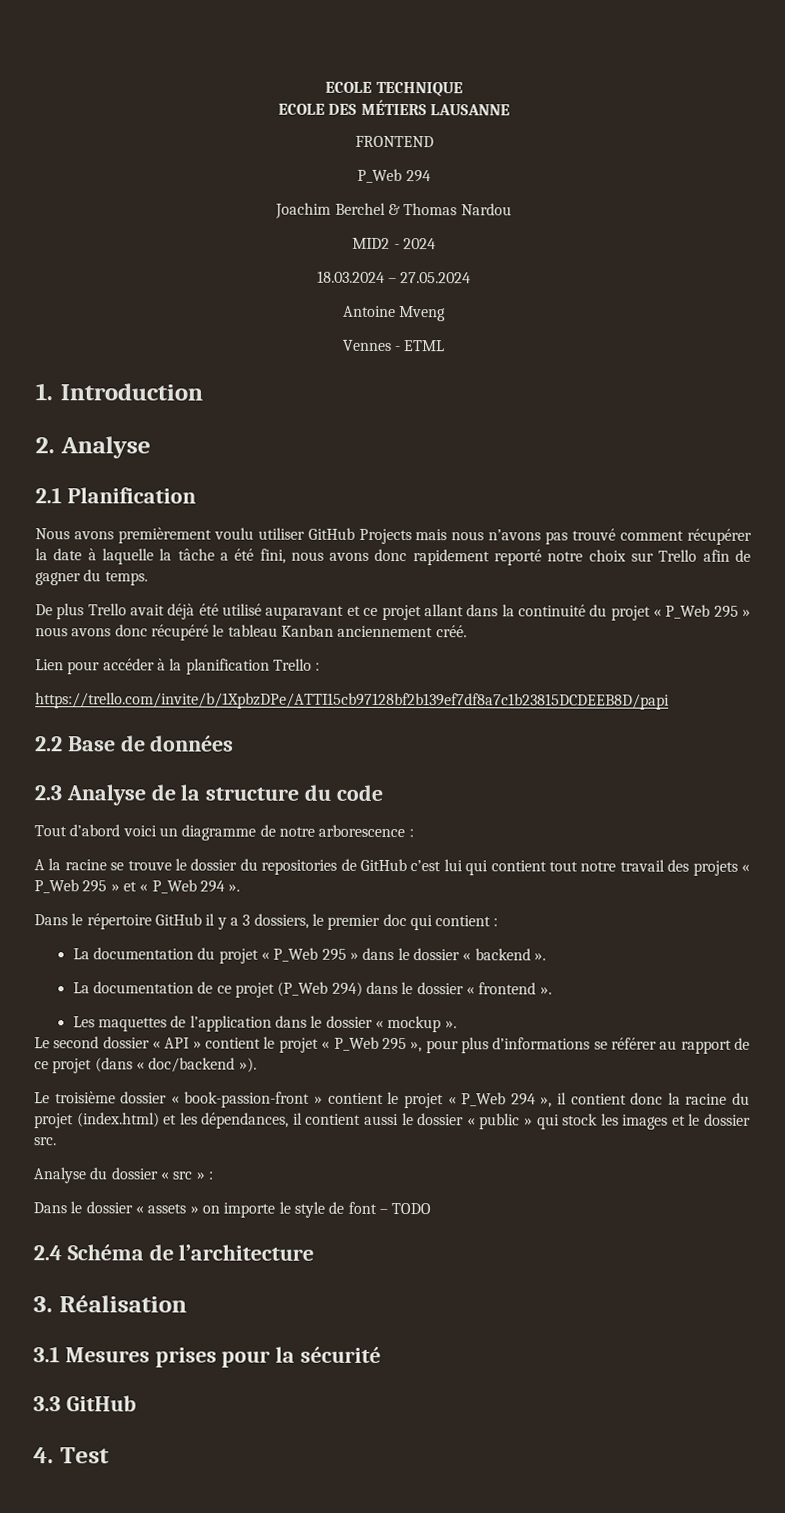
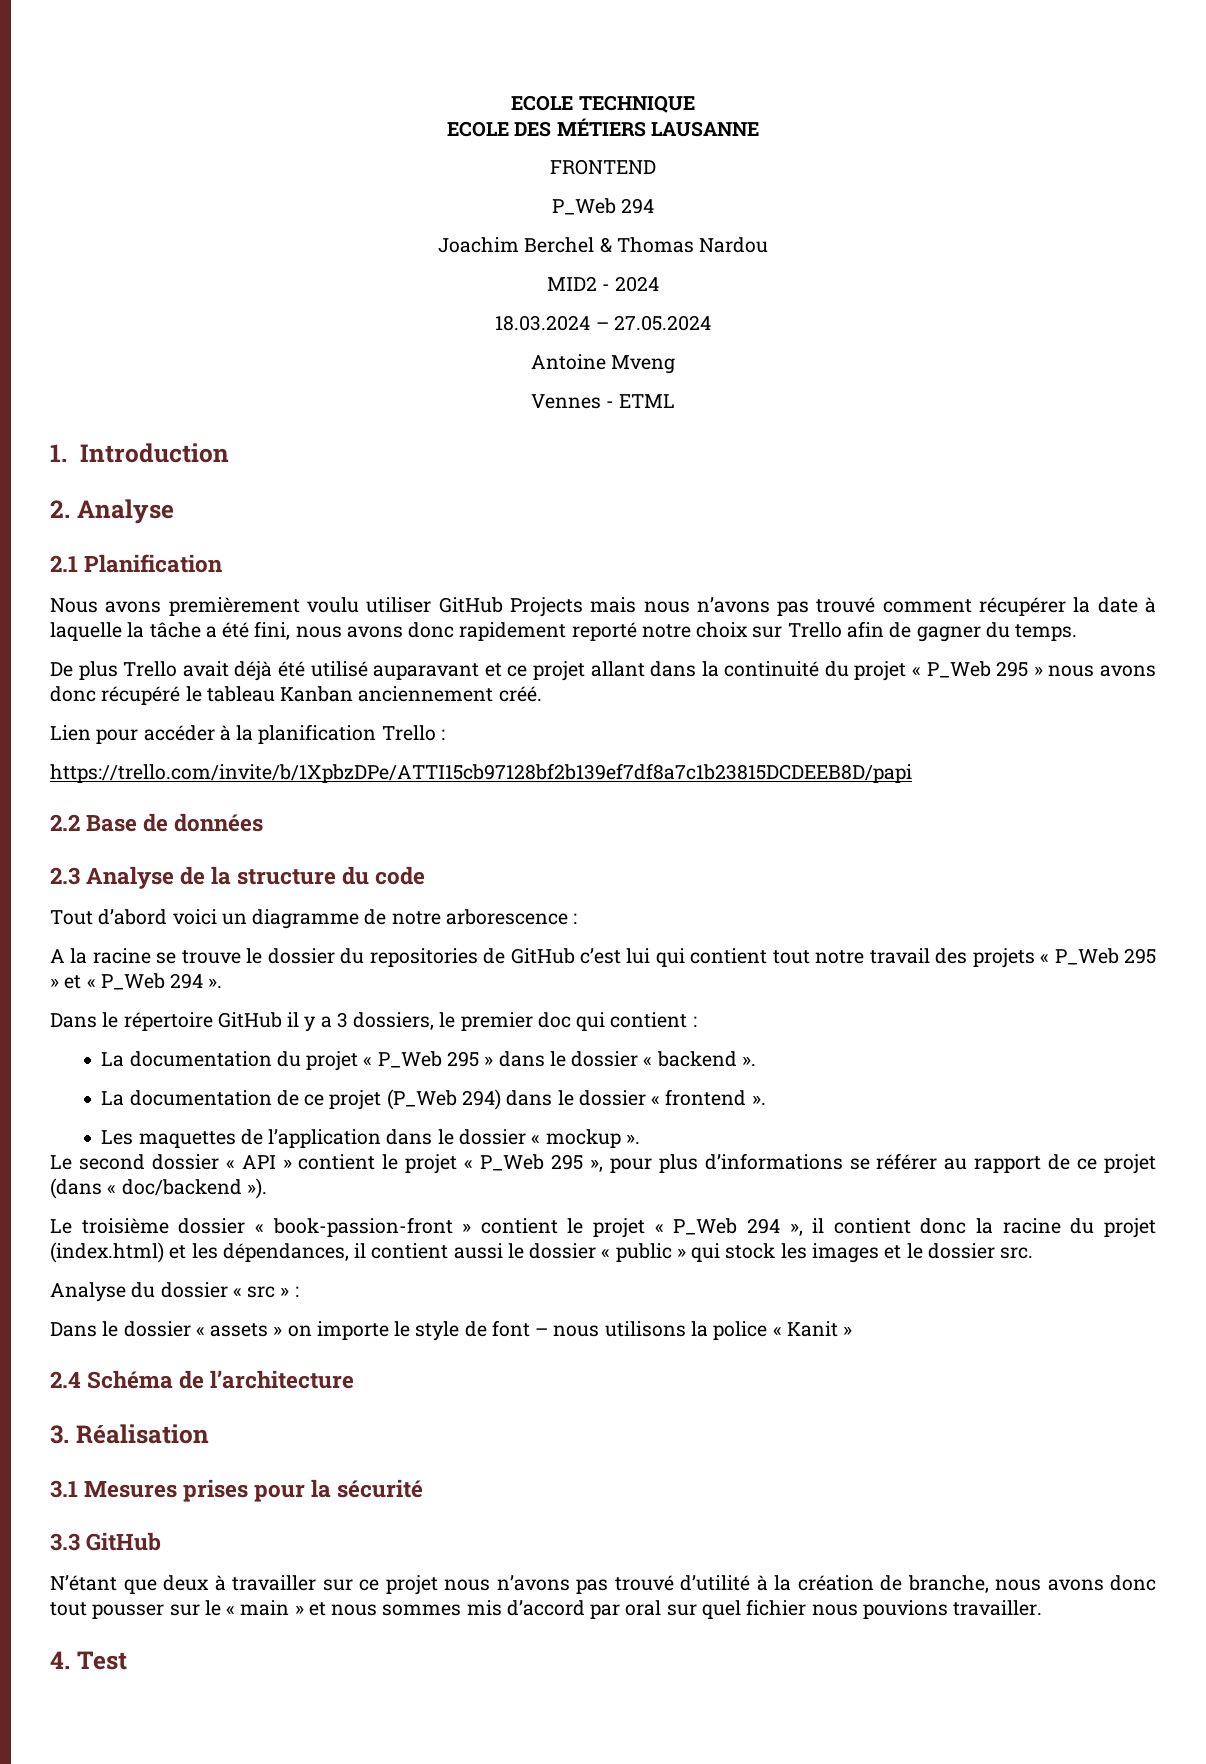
[391,1202,432,1215] TODO -> [553,1321,853,1340] nous utilisons la police « Kanit »
(137, 1403) none -> [50,1575,1156,1595] [50,1599,1043,1619] // N’étant que deux à travailler sur ce projet nous n’avons pas trouvé d’utilité à la création de branche, nous avons donc tout pousser sur le « main » et nous sommes mis d’accord par oral sur quel fichier nous pouvions travailler.

